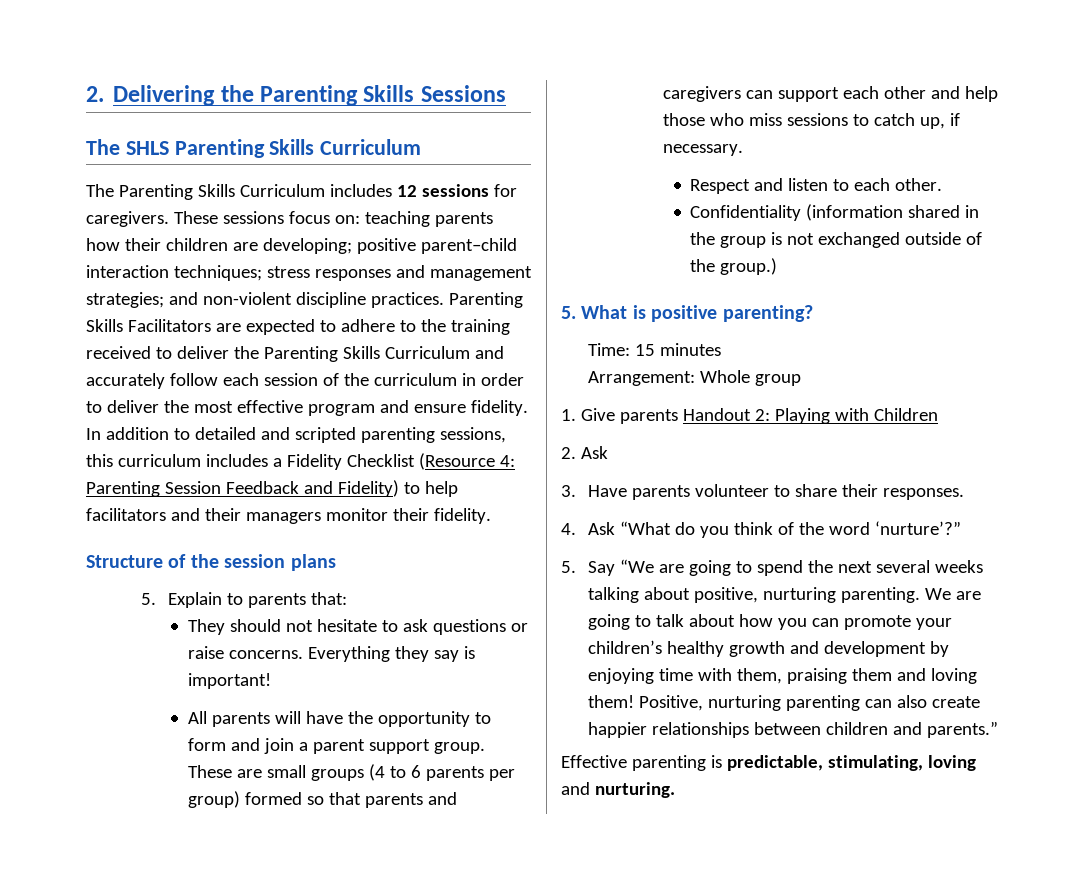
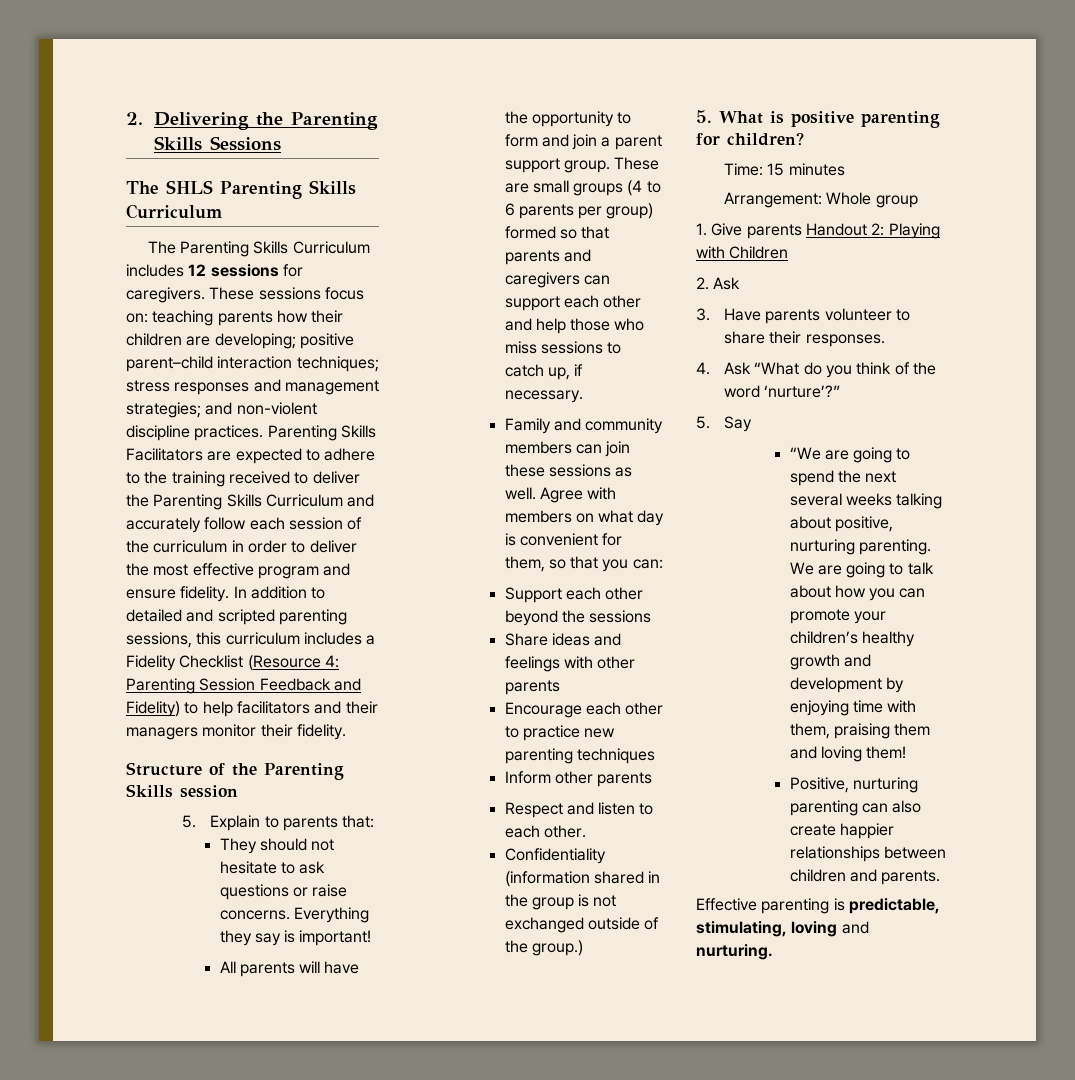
[224,554,336,571] session plans -> [264,763,344,780] [126,784,238,798] Parenting Skills session
(744, 150) none -> [504,418,664,434] [504,441,631,457] [504,464,633,477] [504,487,617,503] [504,510,665,526] [504,533,623,546] [504,556,663,572] [504,587,644,603] [504,610,652,626] [504,633,622,646] [504,656,636,672] [504,680,560,695] [504,702,664,718] [504,725,616,741] [504,748,655,764] [504,771,653,787] // Family and community members can join these sessions as well. Agree with members on what day is convenient for them, so that you can: // Support each other beyond the sessions // Share ideas and feelings with other parents // Encourage each other to practice new parenting techniques // Inform other parents
[722,305,813,322] parenting? -> [861,111,940,128] [696,132,804,146] parenting for children?
(616, 568) none -> (753, 424) //
(635, 701) none -> (907, 752) //
[927,721,999,738] parents.” -> [881,870,941,885] parents.

